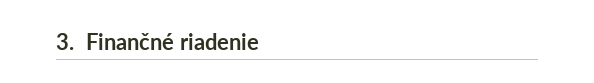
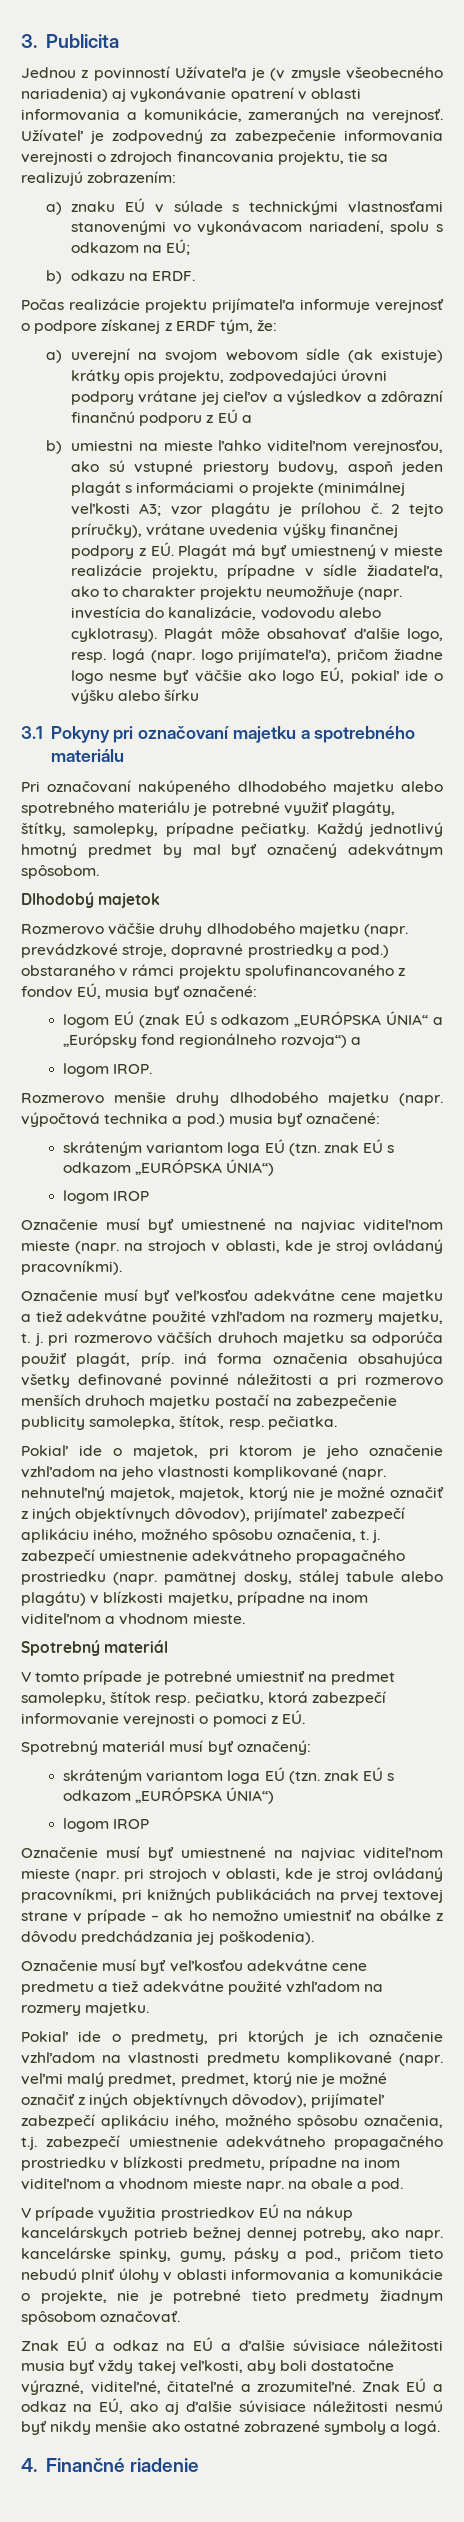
(74, 41) none -> [45,34,119,48] [21,66,443,81] [21,87,361,102] [21,108,443,123] [21,129,444,144] [21,151,389,165] [21,171,177,186] [45,198,443,215] [70,220,443,235] [70,239,191,255] [45,270,196,284] [21,298,444,313] [21,319,278,334] [45,348,443,363] [70,369,387,384] [70,390,443,405] [70,409,252,426] [45,440,443,454] [70,460,443,475] [70,481,405,496] [70,502,443,517] [70,523,398,538] [70,542,443,559] [70,564,443,579] [70,586,402,600] [70,606,381,620] [70,627,443,642] [70,648,443,663] [70,667,443,684] [70,689,200,704] [21,726,416,743] [50,749,124,762] [21,780,443,795] [21,801,395,816] [21,822,443,837] [21,843,443,858] [21,865,99,879] [21,892,161,908] [21,922,408,937] [21,943,389,958] [21,964,405,979] [21,983,257,1000] [63,1011,443,1028] [63,1033,361,1048] [63,1063,153,1077] [21,1091,443,1106] [21,1112,381,1127] [63,1139,395,1156] [63,1159,275,1176] [63,1190,150,1204] [21,1218,443,1233] [21,1239,443,1254] [21,1260,122,1275] [21,1289,443,1304] [21,1310,444,1325] [21,1331,443,1346] [21,1352,443,1367] [21,1373,443,1388] [21,1394,397,1409] [21,1415,337,1430] [21,1445,443,1459] [21,1465,386,1480] [21,1486,445,1501] [21,1507,405,1522] [21,1528,381,1543] [21,1549,405,1564] [21,1570,444,1585] [21,1591,369,1606] [21,1613,245,1625] [21,1640,169,1656] [21,1670,396,1685] [21,1691,386,1706] [21,1710,305,1727] [21,1740,311,1755] [63,1767,395,1784] [63,1787,275,1804] [63,1818,150,1832] [21,1846,443,1861] [21,1867,443,1882] [21,1888,443,1903] [21,1909,444,1924] [21,1930,314,1945] [21,1959,367,1974] [21,1980,384,1995] [21,2002,150,2016] [21,2030,443,2045] [21,2051,443,2066] [21,2072,388,2087] [21,2093,385,2108] [21,2114,443,2129] [21,2135,443,2150] [21,2156,401,2171] [21,2178,404,2192] [21,2204,354,2221] [21,2226,444,2241] [21,2247,443,2262] [21,2268,443,2283] [21,2289,443,2304] [21,2311,181,2325] [21,2337,443,2352] [21,2360,395,2374] [21,2378,443,2395] [21,2398,443,2415] [21,2420,441,2435] [21,2458,37,2472] Publicita // Jednou z povinností Užívateľa je (v zmysle všeobecného nariadenia) aj vykonávanie opatrení v oblasti informovania a komunikácie, zameraných na verejnosť. Užívateľ je zodpovedný za zabezpečenie informovania verejnosti o zdrojoch financovania projektu, tie sa realizujú zobrazením: // a) znaku EÚ v súlade s technickými vlastnosťami stanovenými vo vykonávacom nariadení, spolu s odkazom na EÚ; // b) odkazu na ERDF. // Počas realizácie projektu prijímateľa informuje verejnosť o podpore získanej z ERDF tým, že: // a) uverejní na svojom webovom sídle (ak existuje) krátky opis projektu, zodpovedajúci úrovni podpory vrátane jej cieľov a výsledkov a zdôrazní finančnú podporu z EÚ a // b) umiestni na mieste ľahko viditeľnom verejnosťou, ako sú vstupné priestory budovy, aspoň jeden plagát s informáciami o projekte (minimálnej veľkosti A3; vzor plagátu je prílohou č. 2 tejto príručky), vrátane uvedenia výšky finančnej podpory z EÚ. Plagát má byť umiestnený v mieste realizácie projektu, prípadne v sídle žiadateľa, ako to charakter projektu neumožňuje (napr. investícia do kanalizácie, vodovodu alebo cyklotrasy). Plagát môže obsahovať ďalšie logo, resp. logá (napr. logo prijímateľa), pričom žiadne logo nesme byť väčšie ako logo EÚ, pokiaľ ide o výšku alebo šírku // 3.1 Pokyny pri označovaní majetku a spotrebného materiálu // Pri označovaní nakúpeného dlhodobého majetku alebo spotrebného materiálu je potrebné využiť plagáty, štítky, samolepky, prípadne pečiatky. Každý jednotlivý hmotný predmet by mal byť označený adekvátnym spôsobom. // Dlhodobý majetok // Rozmerovo väčšie druhy dlhodobého majetku (napr. prevádzkové stroje, dopravné prostriedky a pod.) obstaraného v rámci projektu spolufinancovaného z fondov EÚ, musia byť označené: // logom EÚ (znak EÚ s odkazom „EURÓPSKA ÚNIA“ a „Európsky fond regionálneho rozvoja“) a // logom IROP. // Rozmerovo menšie druhy dlhodobého majetku (napr. výpočtová technika a pod.) musia byť označené: // skráteným variantom loga EÚ (tzn. znak EÚ s odkazom „EURÓPSKA ÚNIA“) // logom IROP // Označenie musí byť umiestnené na najviac viditeľnom mieste (napr. na strojoch v oblasti, kde je stroj ovládaný pracovníkmi). // Označenie musí byť veľkosťou adekvátne cene majetku a tiež adekvátne použité vzhľadom na rozmery majetku, t. j. pri rozmerovo väčších druhoch majetku sa odporúča použiť plagát, príp. iná forma označenia obsahujúca všetky definované povinné náležitosti a pri rozmerovo menších druhoch majetku postačí na zabezpečenie publicity samolepka, štítok, resp. pečiatka. // Pokiaľ ide o majetok, pri ktorom je jeho označenie vzhľadom na jeho vlastnosti komplikované (napr. nehnuteľný majetok, majetok, ktorý nie je možné označiť z iných objektívnych dôvodov), prijímateľ zabezpečí aplikáciu iného, možného spôsobu označenia, t. j. zabezpečí umiestnenie adekvátneho propagačného prostriedku (napr. pamätnej dosky, stálej tabule alebo plagátu) v blízkosti majetku, prípadne na inom viditeľnom a vhodnom mieste. // Spotrebný materiál // V tomto prípade je potrebné umiestniť na predmet samolepku, štítok resp. pečiatku, ktorá zabezpečí informovanie verejnosti o pomoci z EÚ. // Spotrebný materiál musí byť označený: // skráteným variantom loga EÚ (tzn. znak EÚ s odkazom „EURÓPSKA ÚNIA“) // logom IROP // Označenie musí byť umiestnené na najviac viditeľnom mieste (napr. pri strojoch v oblasti, kde je stroj ovládaný pracovníkmi, pri knižných publikáciách na prvej textovej strane v prípade – ak ho nemožno umiestniť na obálke z dôvodu predchádzania jej poškodenia). // Označenie musí byť veľkosťou adekvátne cene predmetu a tiež adekvátne použité vzhľadom na rozmery majetku. // Pokiaľ ide o predmety, pri ktorých je ich označenie vzhľadom na vlastnosti predmetu komplikované (napr. veľmi malý predmet, predmet, ktorý nie je možné označiť z iných objektívnych dôvodov), prijímateľ zabezpečí aplikáciu iného, možného spôsobu označenia, t.j. zabezpečí umiestnenie adekvátneho propagačného prostriedku v blízkosti predmetu, prípadne na inom viditeľnom a vhodnom mieste napr. na obale a pod. // V prípade využitia prostriedkov EÚ na nákup kancelárskych potrieb bežnej dennej potreby, ako napr. kancelárske spinky, gumy, pásky a pod., pričom tieto nebudú plniť úlohy v oblasti informovania a komunikácie o projekte, nie je potrebné tieto predmety žiadnym spôsobom označovať. // Znak EÚ a odkaz na EÚ a ďalšie súvisiace náležitosti musia byť vždy takej veľkosti, aby boli dostatočne výrazné, viditeľné, čitateľné a zrozumiteľné. Znak EÚ a odkaz na EÚ, ako aj ďalšie súvisiace náležitosti nesmú byť nikdy menšie ako ostatné zobrazené symboly a logá. // 4.

